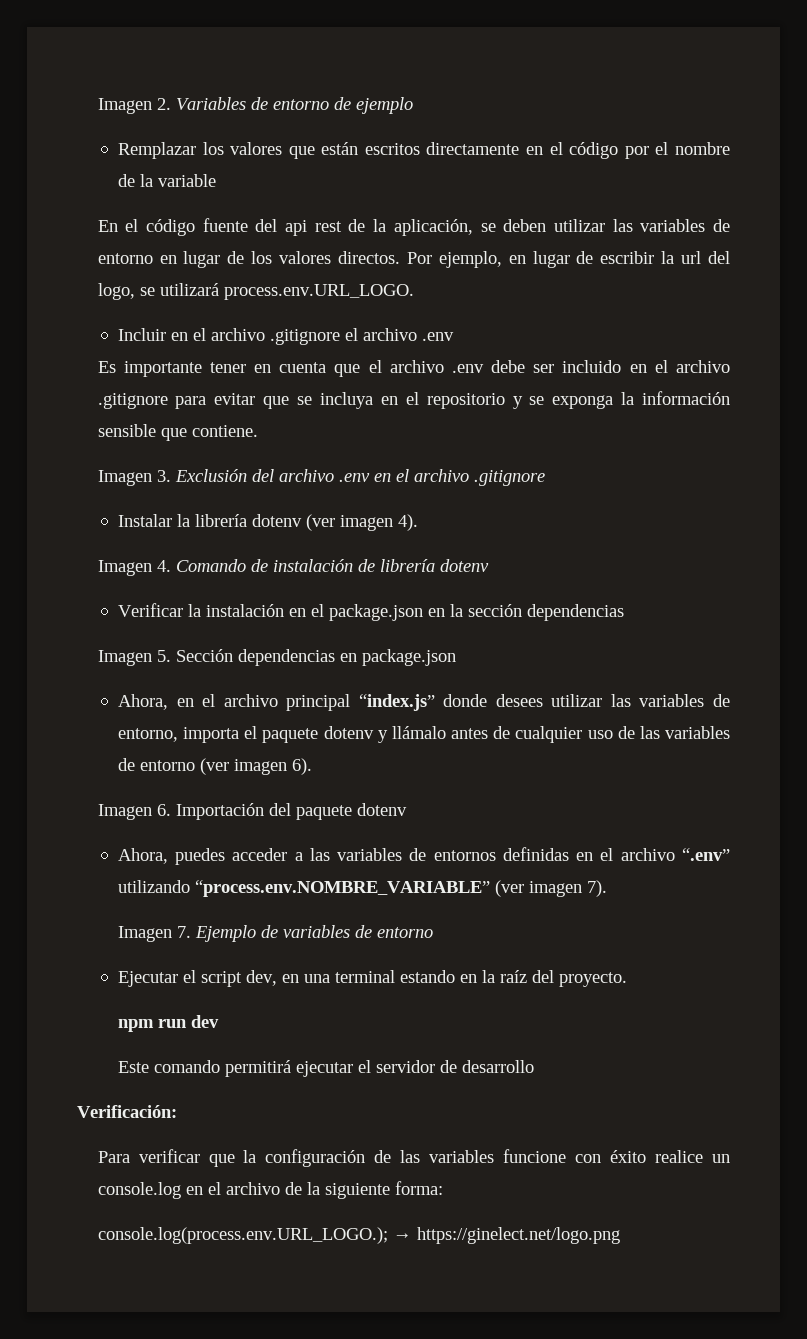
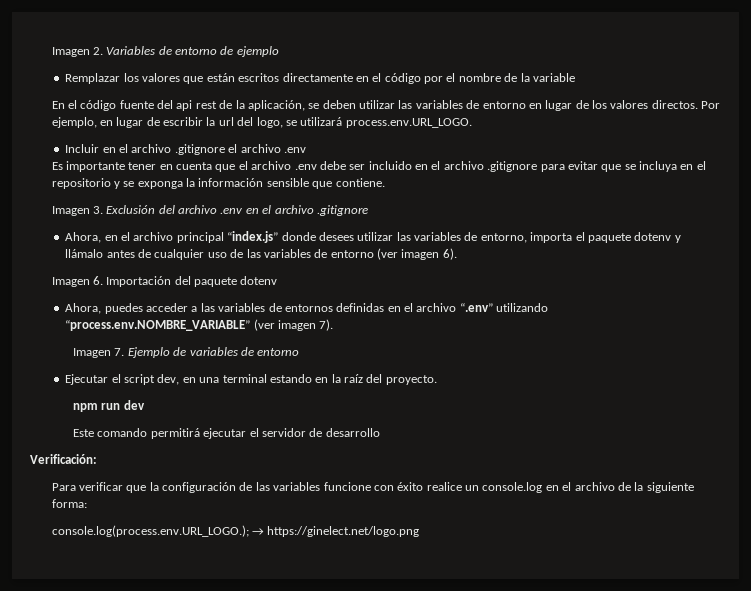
[117,514,418,531] [97,559,489,576] [117,603,624,621] [97,649,456,666] // Instalar la librería dotenv (ver imagen 4). // Imagen 4. Comando de instalación de librería dotenv // Verificar la instalación en el package.json en la sección dependencias // Imagen 5. Sección dependencias en package.json -> (368, 210) none

